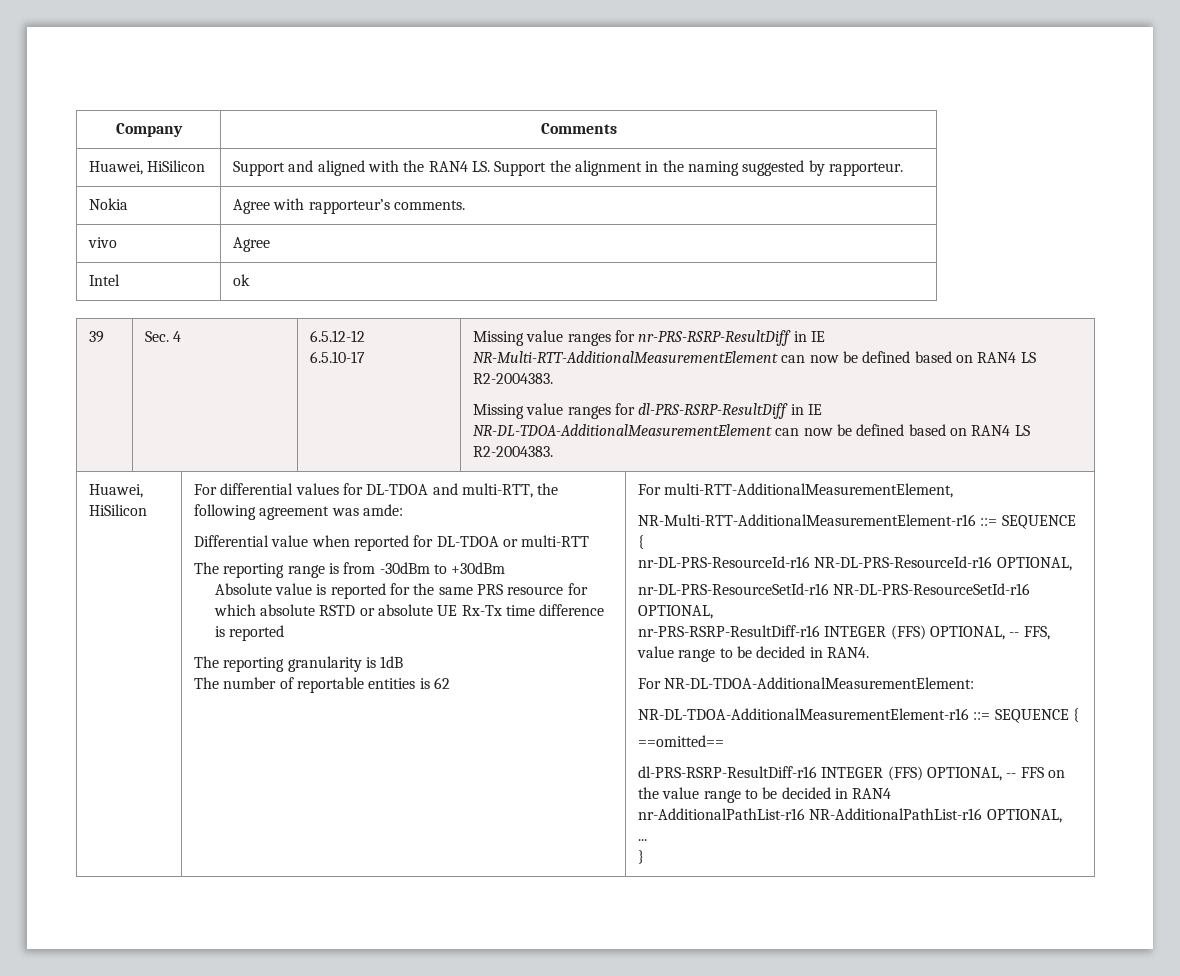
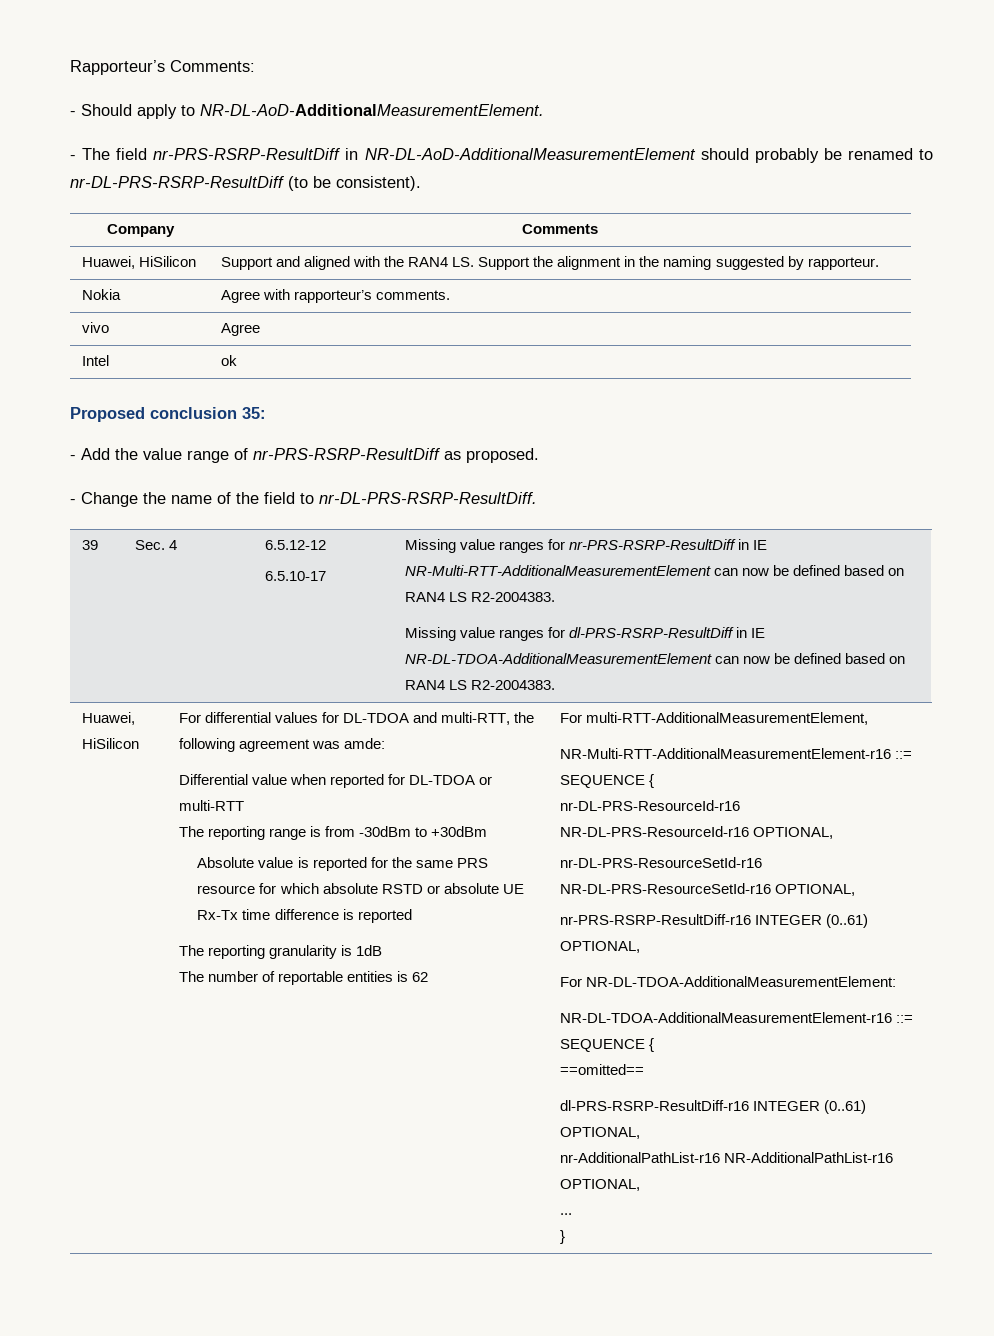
(115, 130) none -> [70,60,255,75] [70,104,544,119] [70,148,934,163] [70,176,421,191] Rapporteur’s Comments: // - Should apply to NR-DL-AoD-AdditionalMeasurementElement. // - The field nr-PRS-RSRP-ResultDiff in NR-DL-AoD-AdditionalMeasurementElement should probably be renamed to nr-DL-PRS-RSRP-ResultDiff (to be consistent). //
(251, 280) none -> [70,407,266,422] [70,448,539,463] [70,492,537,507] // Proposed conclusion 35: // - Add the value range of nr-PRS-RSRP-ResultDiff as proposed. // - Change the name of the field to nr-DL-PRS-RSRP-ResultDiff.
[890,625,1050,640] [637,646,869,662] (FFS) OPTIONAL, -- FFS, value range to be decided in RAN4. -> [825,914,868,928] [559,941,640,953] (0..61) OPTIONAL,
[887,766,1065,781] [638,787,892,803] (FFS) OPTIONAL, -- FFS on the value range to be decided in RAN4 -> [823,1100,866,1114] [559,1127,640,1139] (0..61) OPTIONAL,

